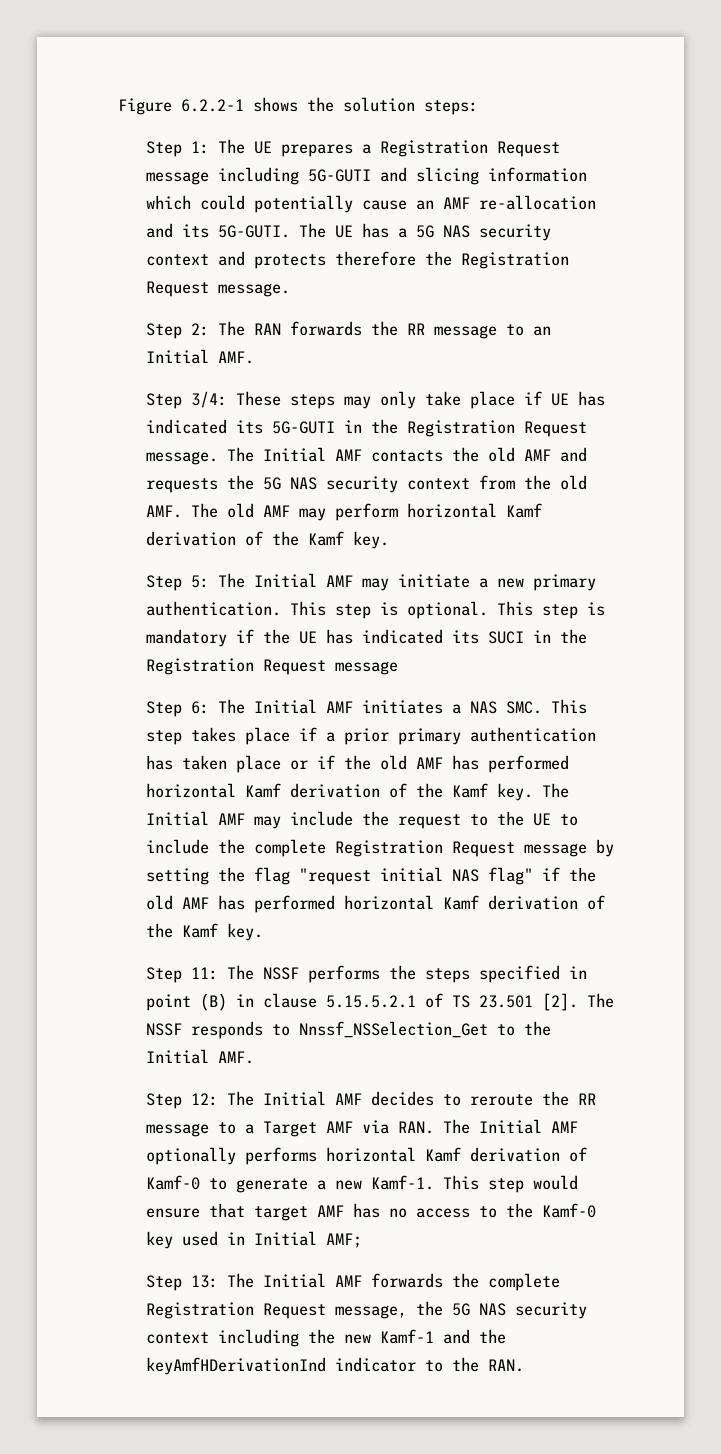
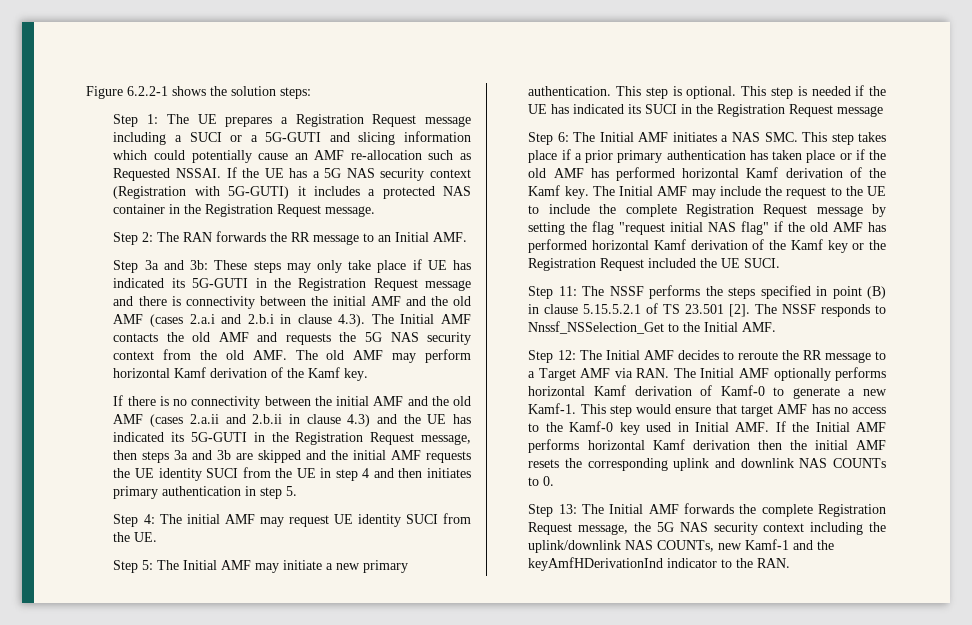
(299, 176) none -> [175,132,258,142] a SUCI or a
[145,223,326,238] and its 5G-GUTI. The -> [428,150,471,160] [113,167,260,181] such as Requested NSSAI. If the
[217,251,416,269] and protects therefore -> [113,186,471,199] [113,204,181,214] (Registration with 5G-GUTI) it includes a protected NAS container in
[190,391,227,408] 3/4: -> [144,260,209,270] 3a and 3b:
[145,451,218,465] message. -> [425,280,471,291] [113,296,471,309] [113,314,366,327] message and there is connectivity between the initial AMF and the old AMF (cases 2.a.i and 2.b.i in clause 4.3).
(389, 540) none -> [113,395,471,409] [113,414,472,427] [113,432,471,445] [113,450,471,463] [113,467,472,481] [113,486,298,499] [113,513,472,527] [113,532,158,542] // If there is no connectivity between the initial AMF and the old AMF (cases 2.a.ii and 2.b.ii in clause 4.3) and the UE has indicated its 5G-GUTI in the Registration Request message, then steps 3a and 3b are skipped and the initial AMF requests the UE identity SUCI from the UE in step 4 and then initiates primary authentication in step 5. // Step 4: The initial AMF may request UE identity SUCI from the UE.
[145,629,227,647] mandatory -> [811,86,851,96] needed
[226,923,263,941] key. -> [827,240,886,253] [528,258,781,271] key or the Registration Request included the UE SUCI.
[325,1233,362,1248] AMF; -> [735,421,886,432] [528,439,886,453] [528,458,886,471] [528,476,555,486] AMF. If the Initial AMF performs horizontal Kamf derivation then the initial AMF resets the corresponding uplink and downlink NAS COUNTs to 0.
(335, 1336) none -> [528,540,715,553] uplink/downlink NAS COUNTs,

